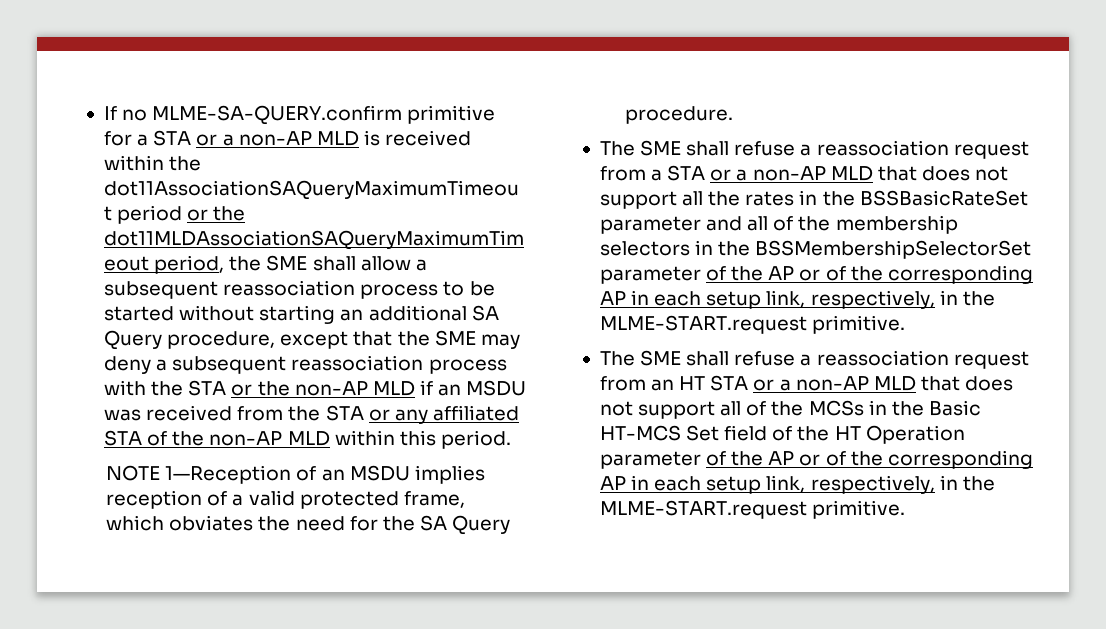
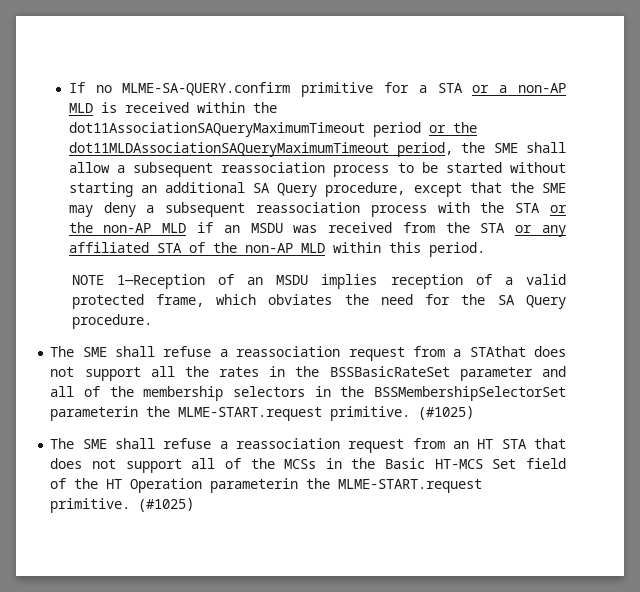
[667,165,917,181] STA or a non-AP MLD that -> [469,346,526,357] STAthat
[599,265,1033,284] [599,290,995,309] [599,315,906,334] parameter of the AP or of the corresponding AP in each setup link, respectively, in the MLME-START.request primitive. -> [50,406,475,421] parameterin the MLME-START.request primitive. (#1025)
[753,376,916,391] or a non-AP MLD -> (527, 444) none
[599,450,1033,469] [599,475,995,494] [599,500,906,519] parameter of the AP or of the corresponding AP in each setup link, respectively, in the MLME-START.request primitive. -> [210,478,483,493] [50,498,195,513] parameterin the MLME-START.request primitive. (#1025)

